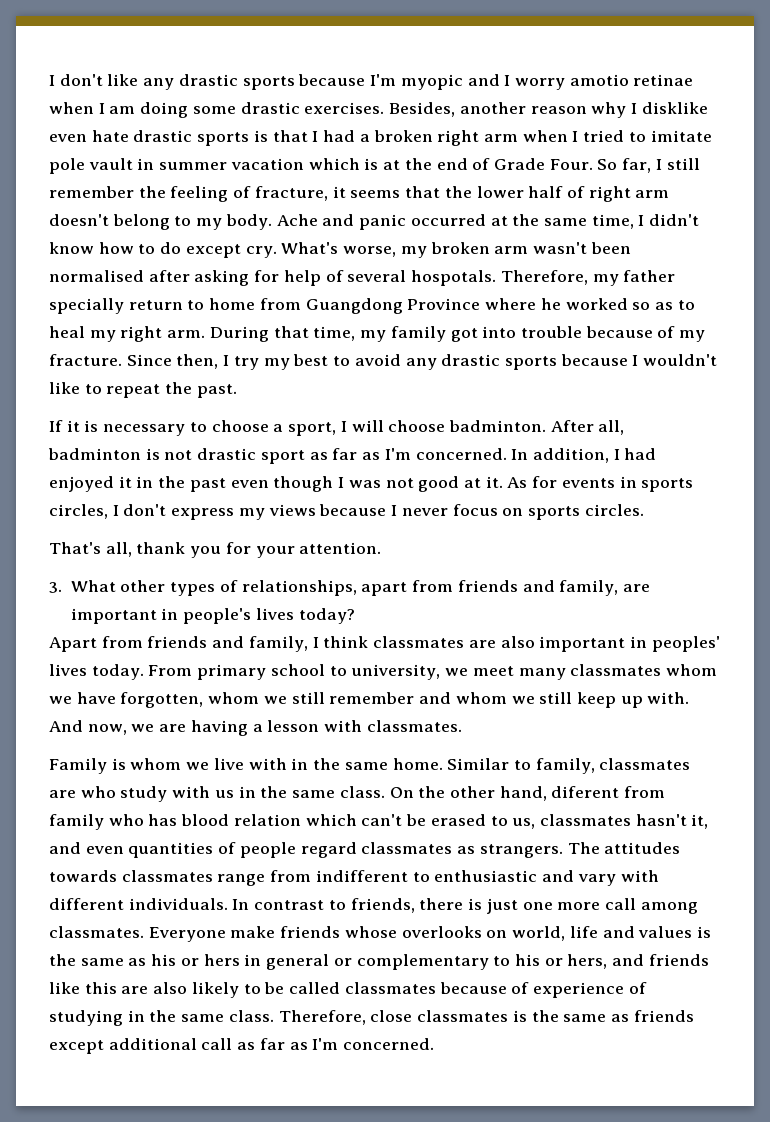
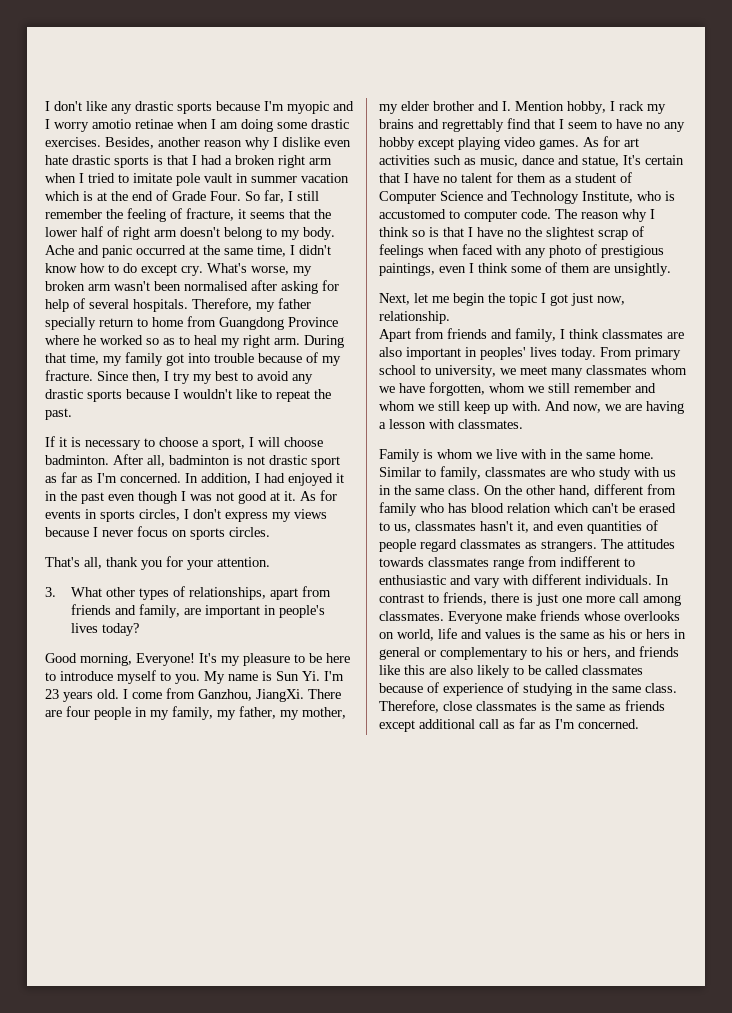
[641,102,708,114] disklike -> [282,137,320,147] dislike
[411,270,497,286] hospotals. -> [133,299,188,312] hospitals.
(355, 616) none -> [45,653,350,666] [45,670,344,684] [45,688,341,702] [45,706,346,720] [379,101,666,114] [379,118,685,132] [379,136,639,150] [379,155,684,167] [379,172,632,183] [379,191,675,204] [379,209,655,222] [379,226,644,240] [379,244,664,258] [379,262,671,276] [379,293,625,306] [379,311,450,324] // Good morning, Everyone! It's my pleasure to be here to introduce myself to you. My name is Sun Yi. I'm 23 years old. I come from Ganzhou, JiangXi. There are four people in my family, my father, my mother, my elder brother and I. Mention hobby, I rack my brains and regrettably find that I seem to have no any hobby except playing video games. As for art activities such as music, dance and statue, It's certain that I have no talent for them as a student of Computer Science and Technology Institute, who is accustomed to computer code. The reason why I think so is that I have no the slightest scrap of feelings when faced with any photo of prestigious paintings, even I think some of them are unsightly. // Next, let me begin the topic I got just now, relationship.
[551,786,620,798] diferent -> [594,484,643,495] different

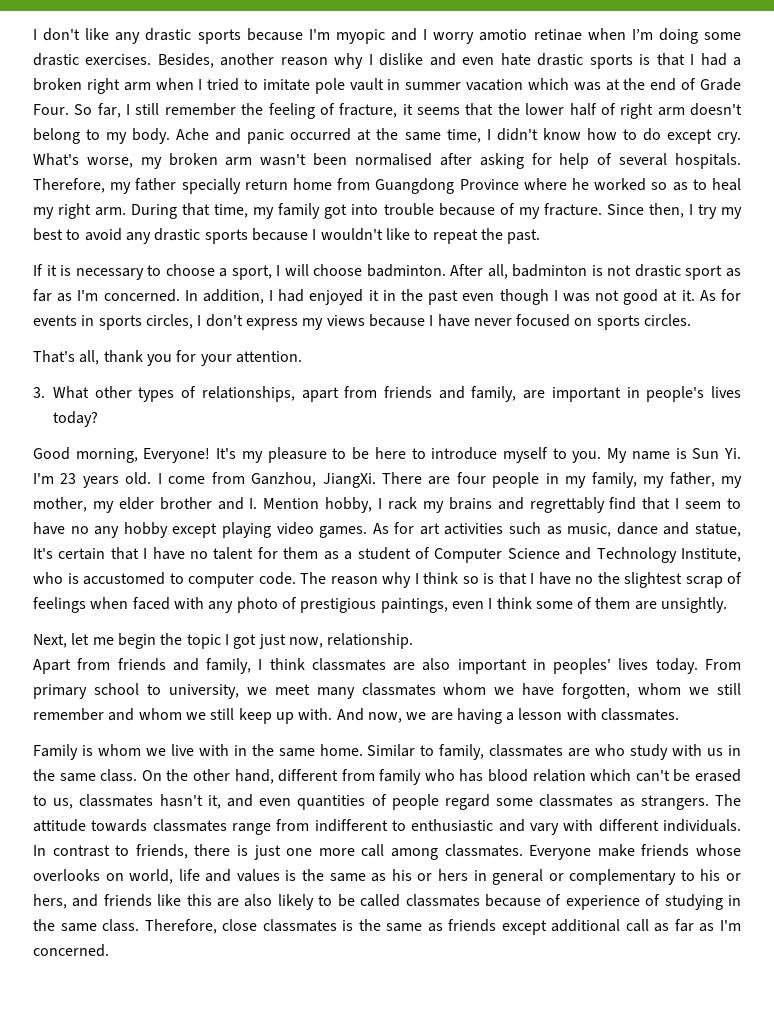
[211,119,238,129] I am -> [631,29,653,40] I’m
(320, 142) none -> [429,53,456,66] and
[83,191,93,201] is -> [573,82,601,91] was
[137,318,148,327] to -> (288, 184) none
[102,526,168,537] never focus -> [437,314,571,327] have never focused
(457, 545) none -> [496,798,534,806] some
[627,539,675,549] attitudes -> [33,819,86,832] attitude

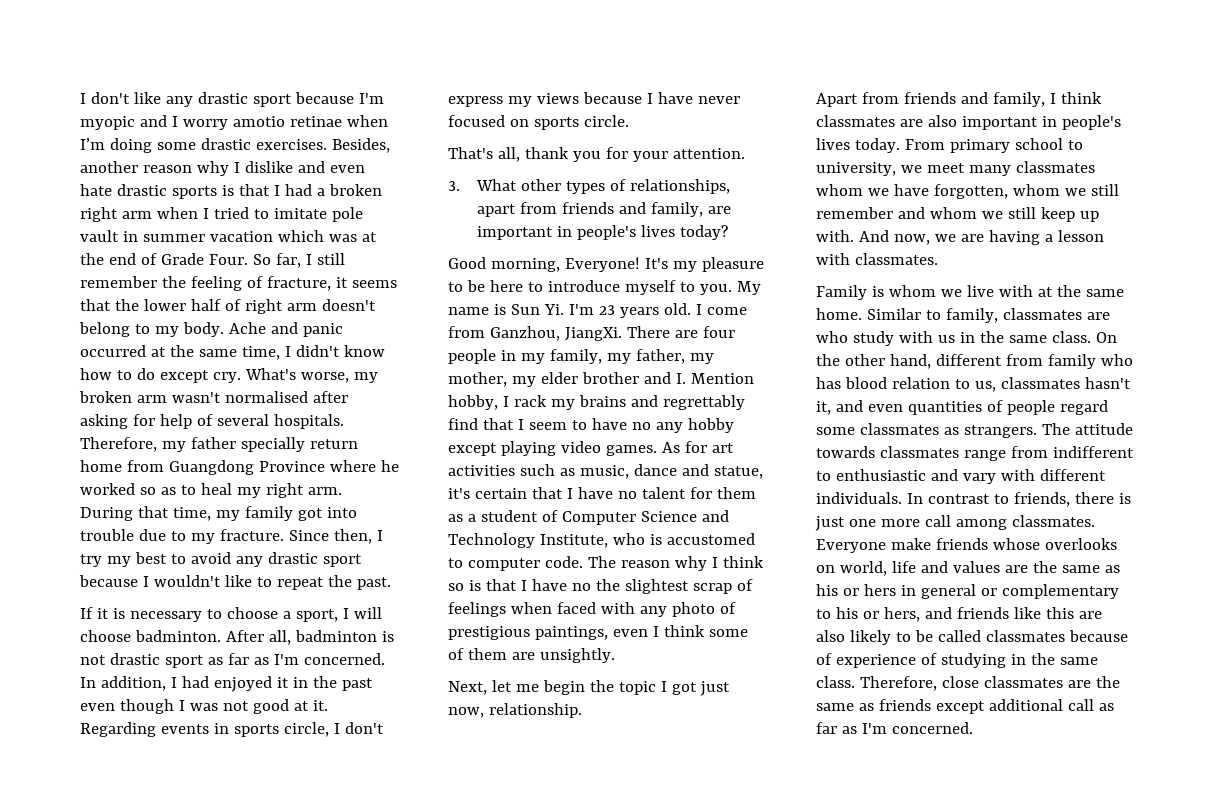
[197,29,241,44] sports -> [252,94,292,107] sport
[313,153,348,166] been -> (221, 397) none
[438,203,515,216] because of -> [138,529,186,541] due to
[204,229,248,244] sports -> [322,554,362,567] sport
[699,289,741,301] As for -> [80,722,156,737] Regarding
[145,314,193,329] circles, -> [283,722,329,737] circle,
[644,314,692,326] circles. -> [583,115,629,127] circle.
[33,548,53,559] It's -> [448,488,470,499] it's
[553,658,612,674] peoples' -> [1061,115,1121,130] people's
[233,745,247,756] in -> [1037,287,1053,297] at
[590,769,741,782] which can't be erased -> (950, 383) none
[285,870,297,881] is -> [1004,565,1028,573] are
[342,920,354,931] is -> [1067,680,1091,688] are

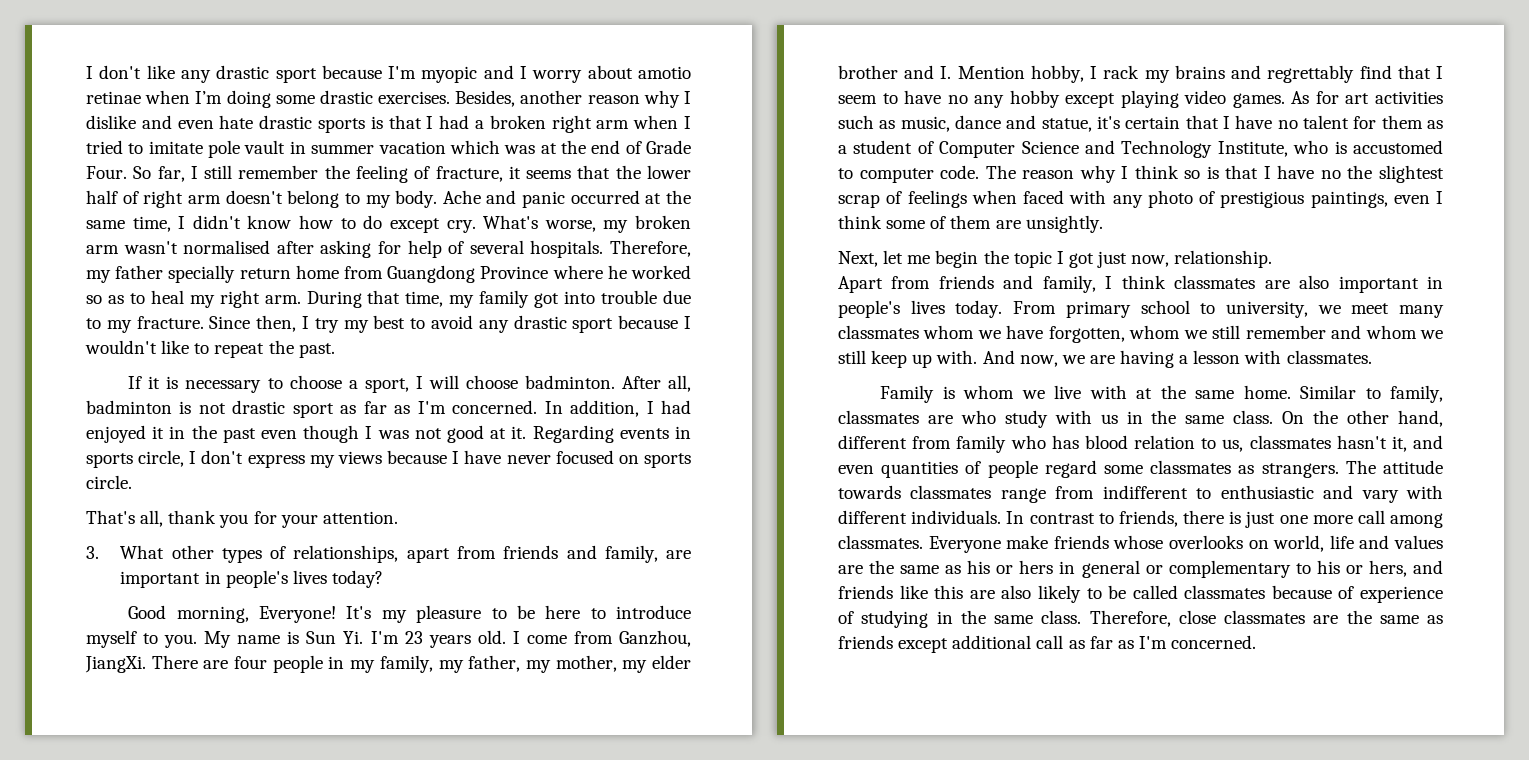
(228, 124) none -> [587,65,633,79] about

